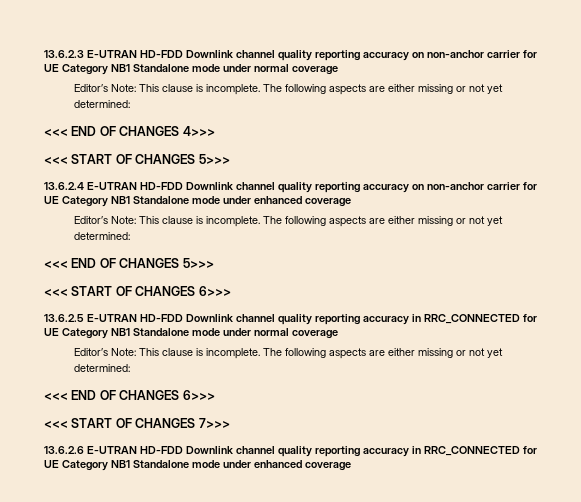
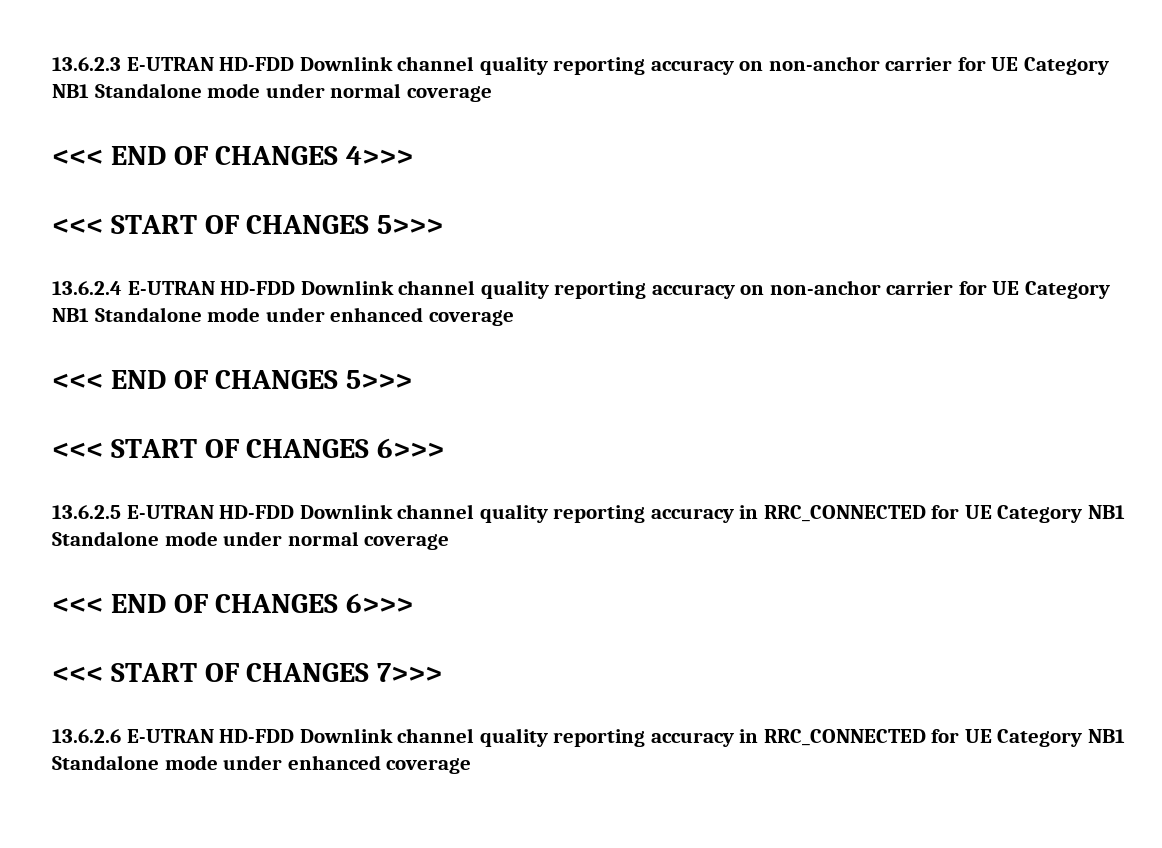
[74,84,504,95] [74,100,131,108] // Editor’s Note: This clause is incomplete. The following aspects are either missing or not yet determined: -> (492, 94) none
[74,216,504,227] [74,232,131,240] // Editor’s Note: This clause is incomplete. The following aspects are either missing or not yet determined: -> (514, 318) none
[74,348,504,359] [74,364,131,372] // Editor’s Note: This clause is incomplete. The following aspects are either missing or not yet determined: -> (450, 542) none

